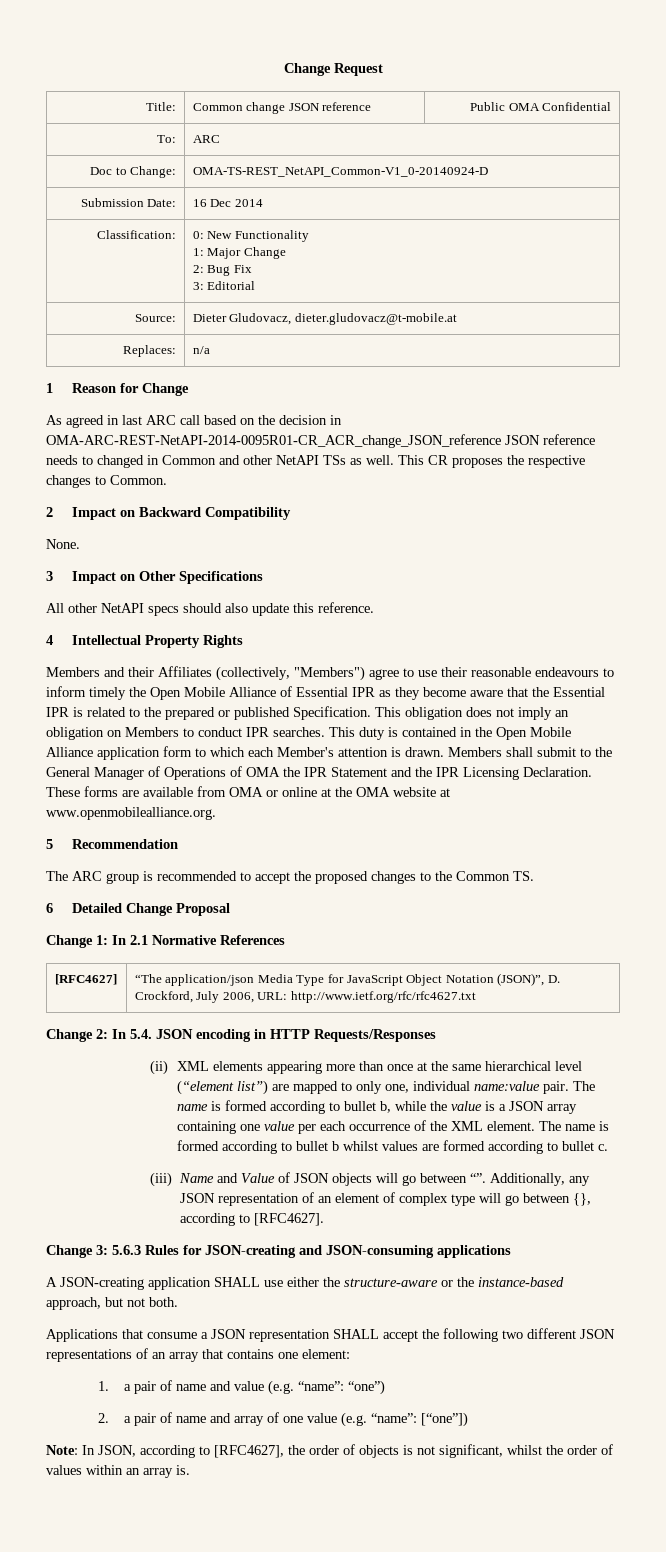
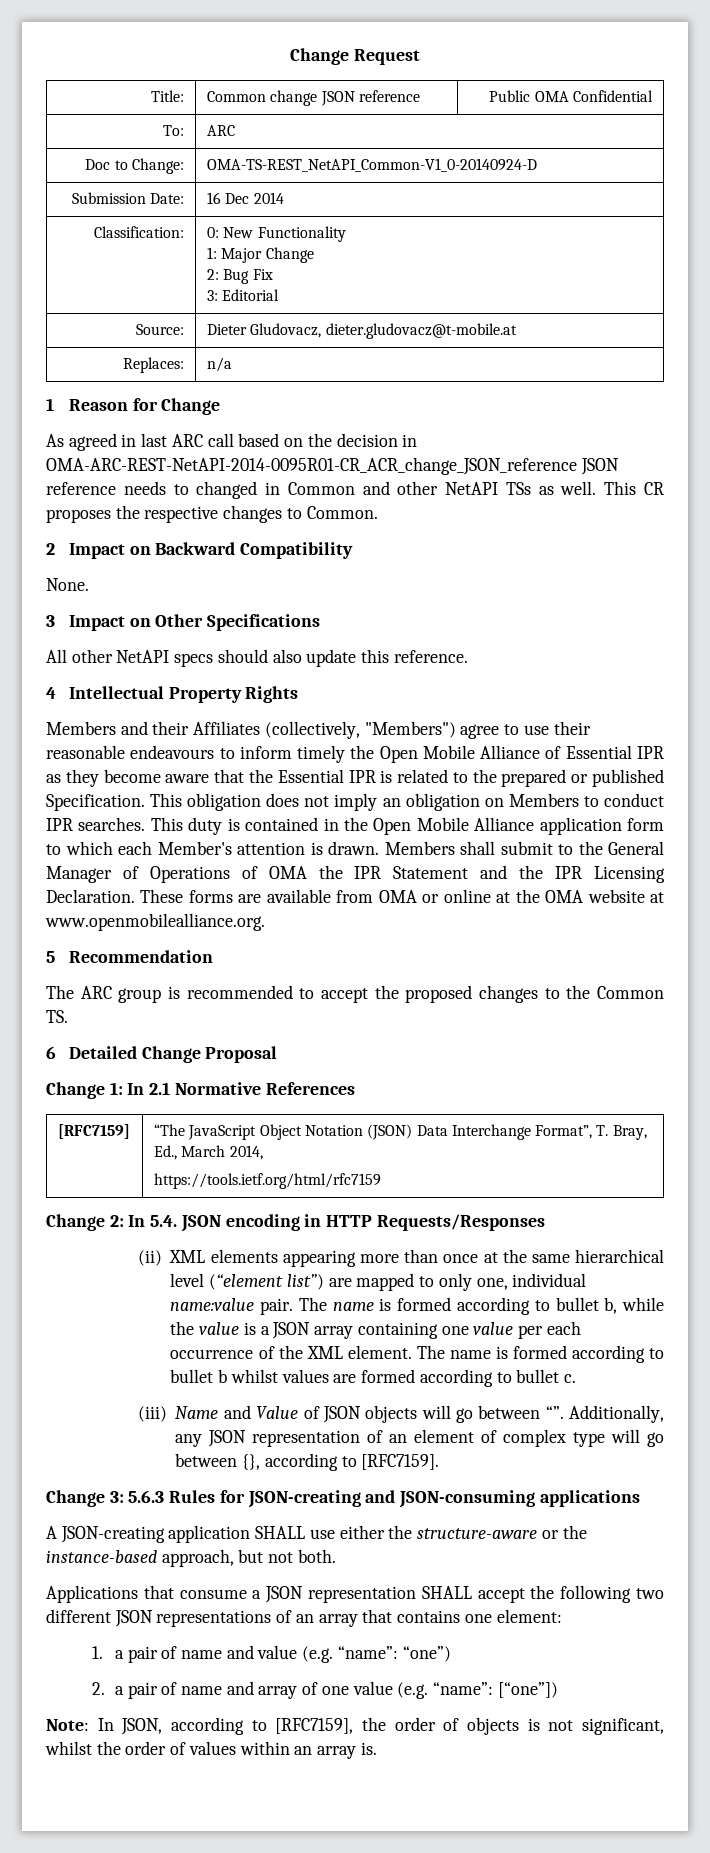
[54,974,117,985] [RFC4627] -> [57,1124,130,1139] [RFC7159]
[165,973,560,986] [134,991,477,1003] application/json Media Type for JavaScript Object Notation (JSON)”, D. Crockford, July 2006, URL: http://www.ietf.org/rfc/rfc4627.txt -> [188,1124,647,1140] [153,1145,263,1160] [153,1173,381,1189] JavaScript Object Notation (JSON) Data Interchange Format”, T. Bray, Ed., March 2014, // https://tools.ietf.org/html/rfc7159
[253,1213,324,1226] [RFC4627]. -> [361,1454,440,1470] [RFC7159].
[214,1445,284,1458] [RFC4627], -> [275,1718,354,1734] [RFC7159],

